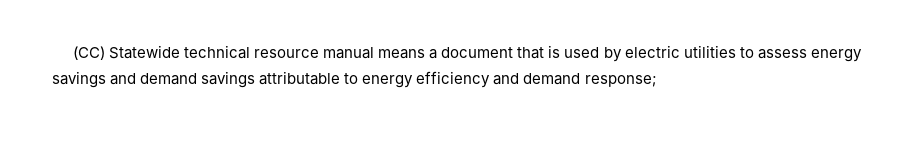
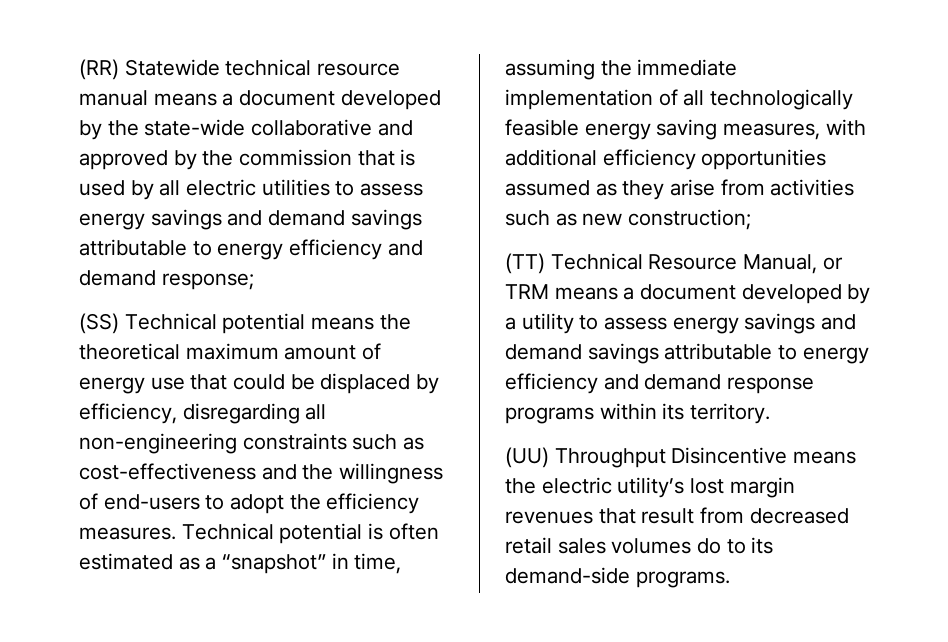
[72,46,105,60] (CC) -> [79,59,119,80] (RR)
(514, 52) none -> [340,90,441,110] [79,119,413,140] [79,149,353,170] developed by the state-wide collaborative and approved by the commission
(622, 54) none -> [159,180,181,196] all
(657, 81) none -> [79,313,411,334] [79,343,382,360] [79,373,440,394] [79,403,327,424] [79,433,425,454] [79,463,444,484] [79,493,420,514] [79,523,439,544] [79,553,402,574] [505,59,738,80] [505,89,854,110] [505,119,866,140] [505,149,827,170] [505,179,855,200] [505,209,752,230] [505,253,843,274] [505,284,871,304] [505,313,857,334] [505,343,869,364] [505,373,815,394] [505,403,771,424] [505,447,857,468] [505,477,795,498] [505,507,849,524] [505,537,774,554] [505,567,730,588] // (SS) Technical potential means the theoretical maximum amount of energy use that could be displaced by efficiency, disregarding all non-engineering constraints such as cost-effectiveness and the willingness of end-users to adopt the efficiency measures. Technical potential is often estimated as a “snapshot” in time, assuming the immediate implementation of all technologically feasible energy saving measures, with additional efficiency opportunities assumed as they arise from activities such as new construction; // (TT) Technical Resource Manual, or TRM means a document developed by a utility to assess energy savings and demand savings attributable to energy efficiency and demand response programs within its territory. // (UU) Throughput Disincentive means the electric utility’s lost margin revenues that result from decreased retail sales volumes do to its demand-side programs.

